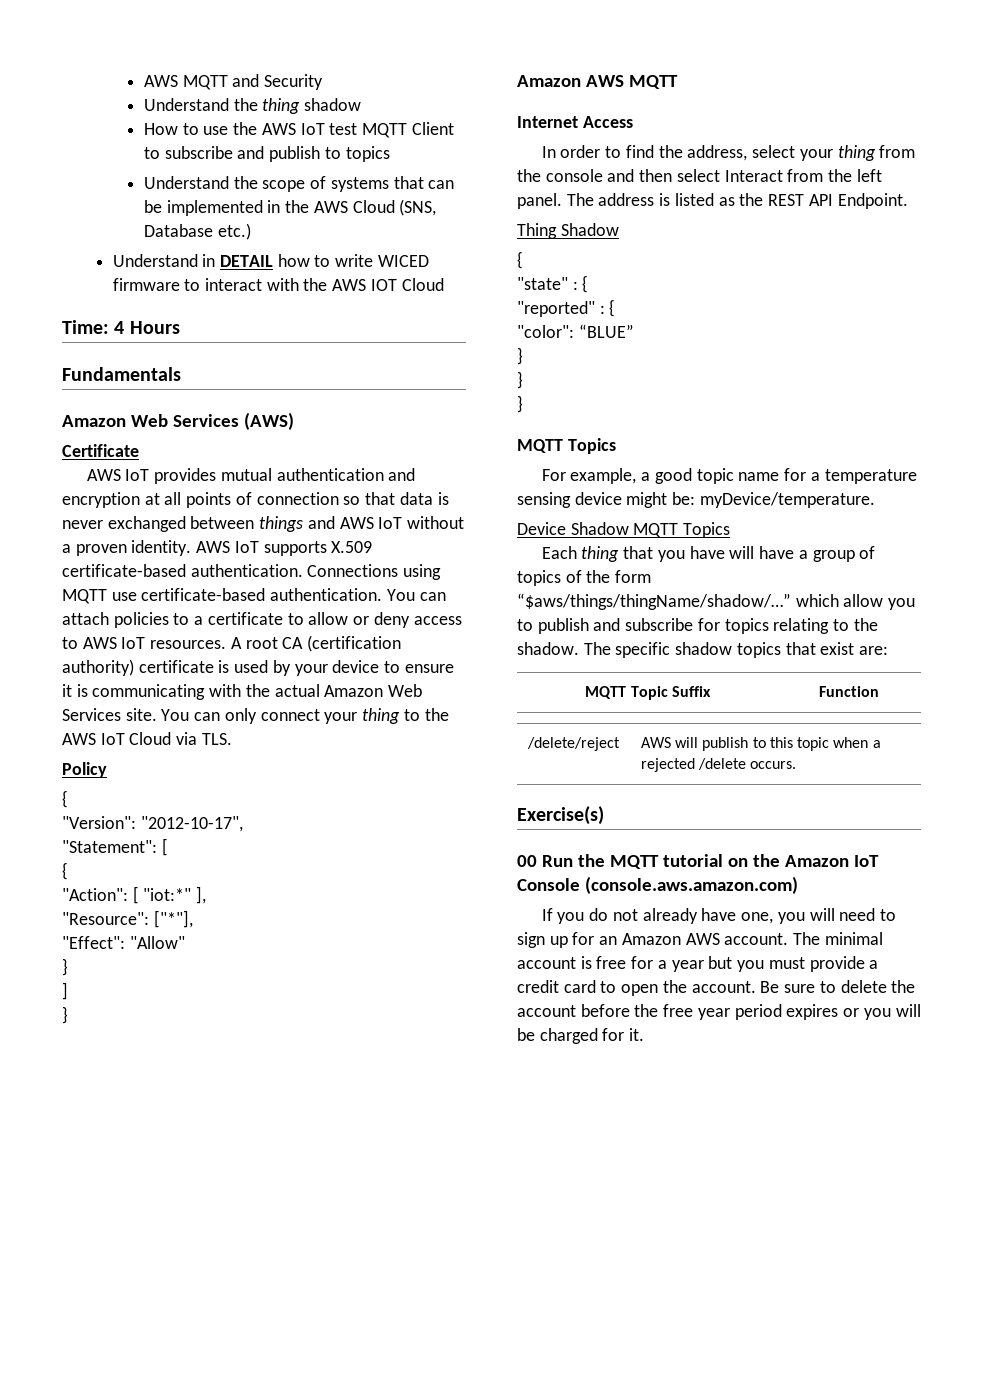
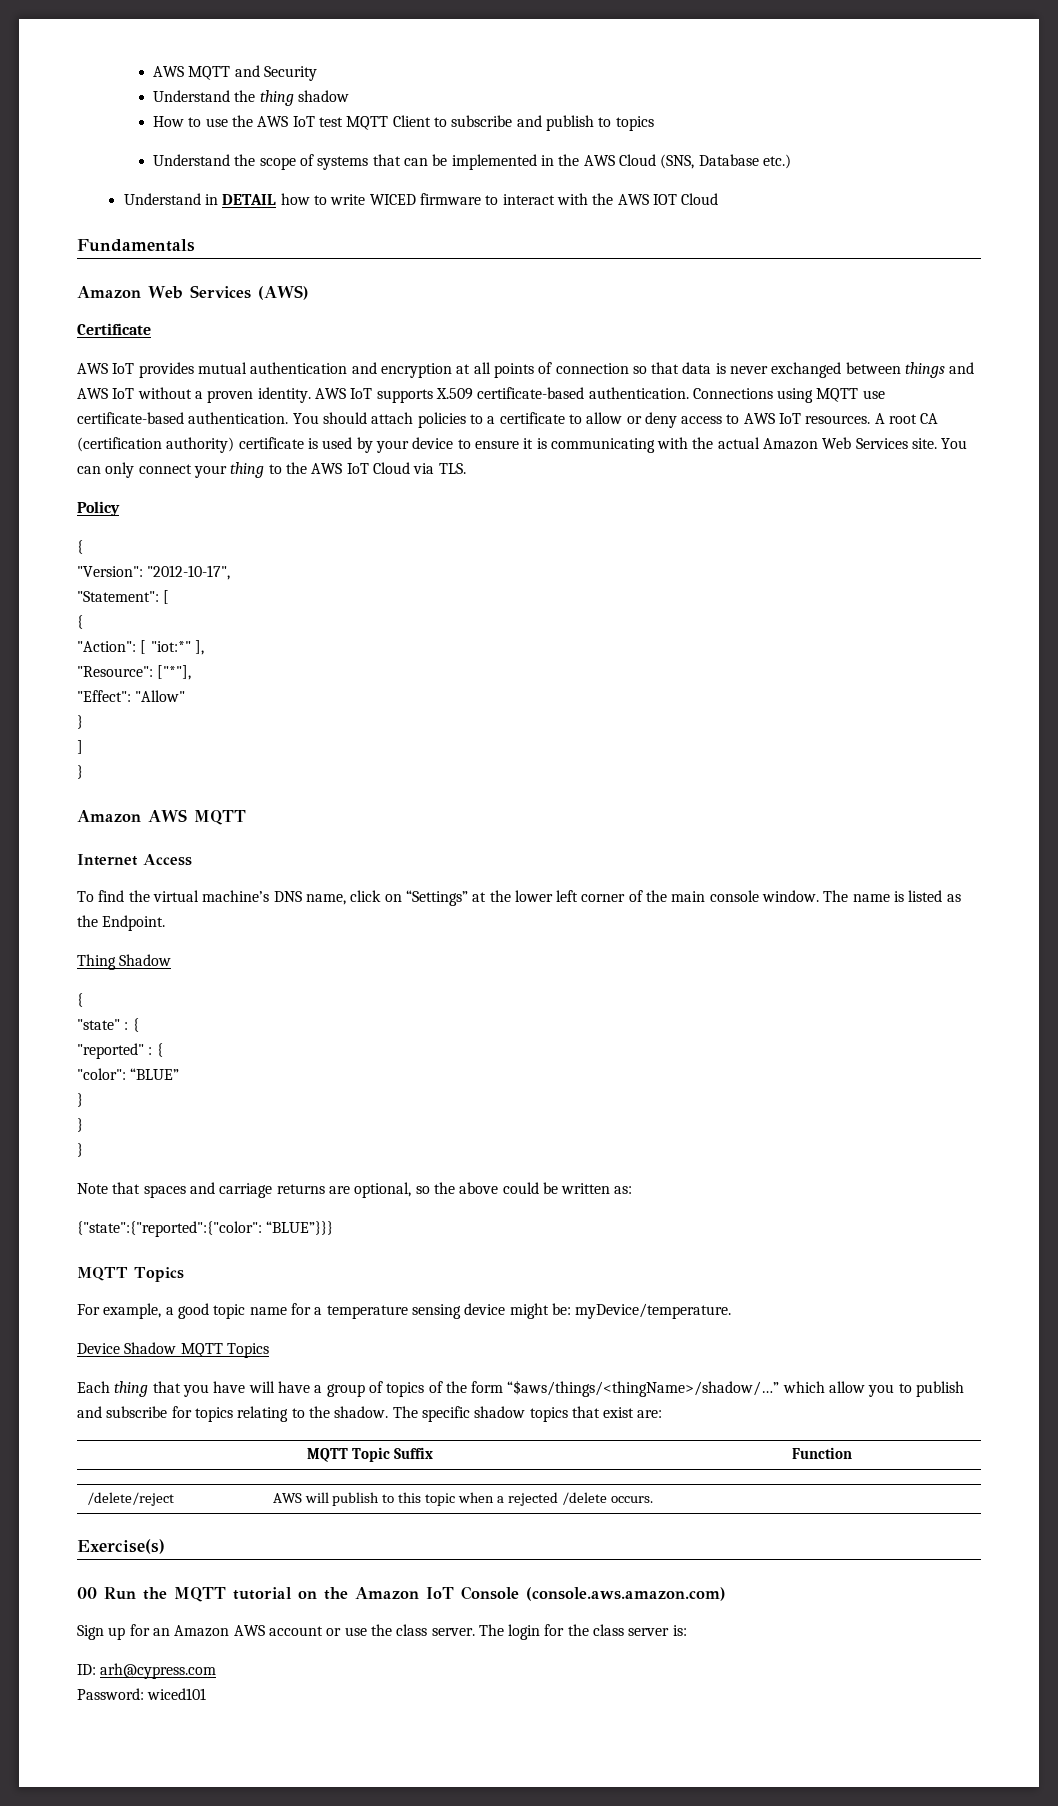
[62,320,180,334] // Time: 4 Hours -> (719, 199) none
[419,592,446,601] can -> [322,412,367,424] should
[541,145,916,161] [517,169,882,182] [517,193,655,209] In order to find the address, select your thing from the console and then select Interact from the left panel. The address -> [77,890,890,906] To find the virtual machine’s DNS name, click on “Settings” at the lower left corner of the main console window. The name
[768,194,833,206] REST API -> (98, 921) none
(523, 404) none -> [77,1182,633,1198] [77,1221,334,1237] // Note that spaces and carriage returns are optional, so the above could be written as: // {"state":{"reported":{"color": “BLUE”}}}
[517,593,791,610] “$aws/things/thingName/shadow/…” -> [507,1380,780,1397] “$aws/things/<thingName>/shadow/…”
[541,908,897,924] [517,932,545,948] If you do not already have one, you will need to sign -> [77,1625,104,1640] Sign
[724,932,883,945] [517,956,879,972] [517,980,916,996] [517,1004,921,1020] [517,1028,645,1044] account. The minimal account is free for a year but you must provide a credit card to open the account. Be sure to delete the account before the free year period expires or you will be charged for it. -> [268,1624,687,1640] [77,1663,217,1679] [77,1688,207,1700] account or use the class server. The login for the class server is: // ID: arh@cypress.com // Password: wiced101

